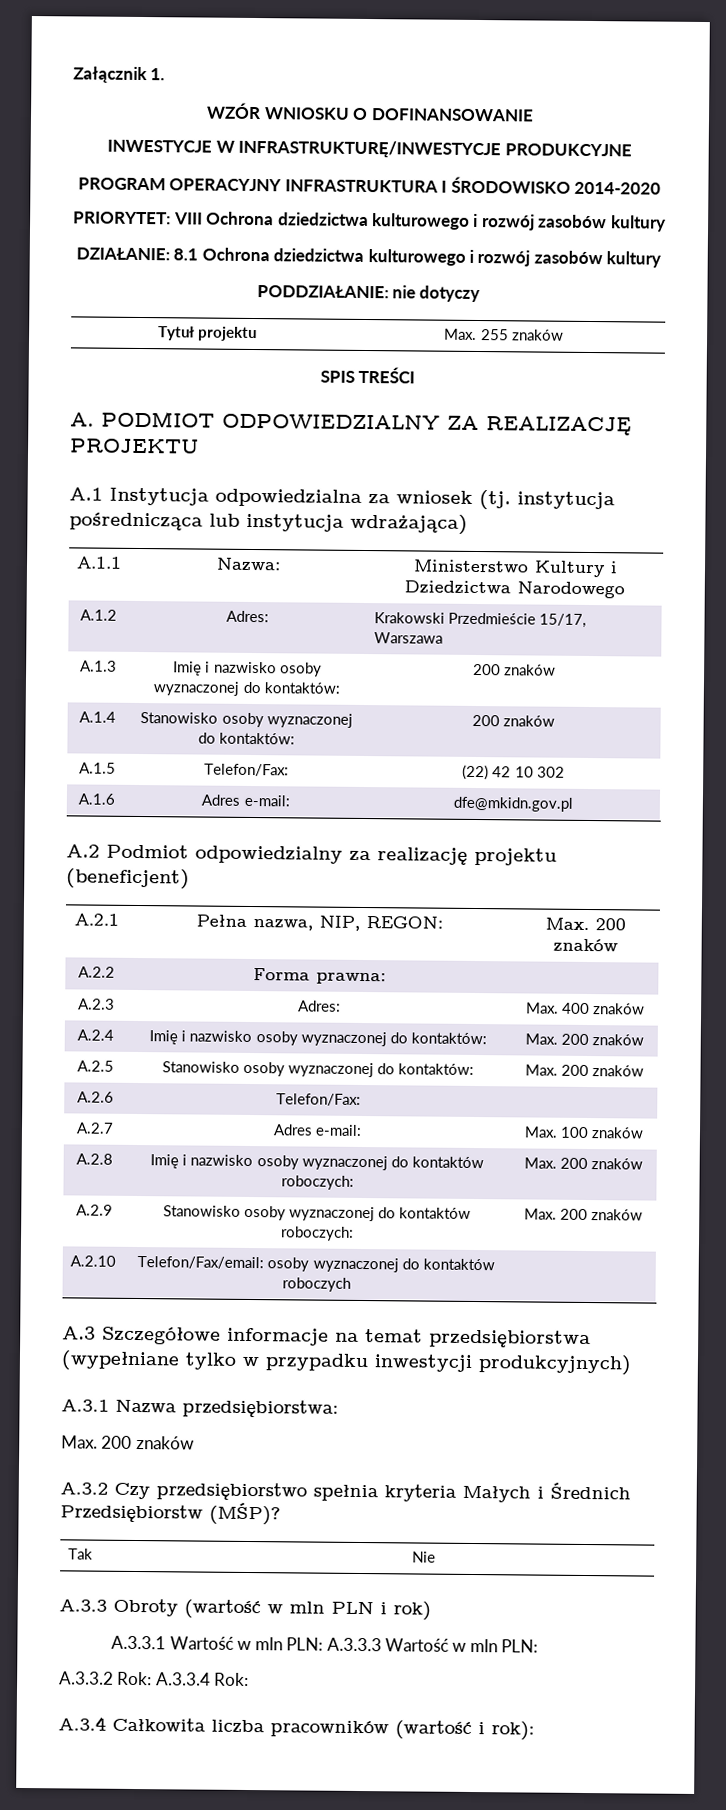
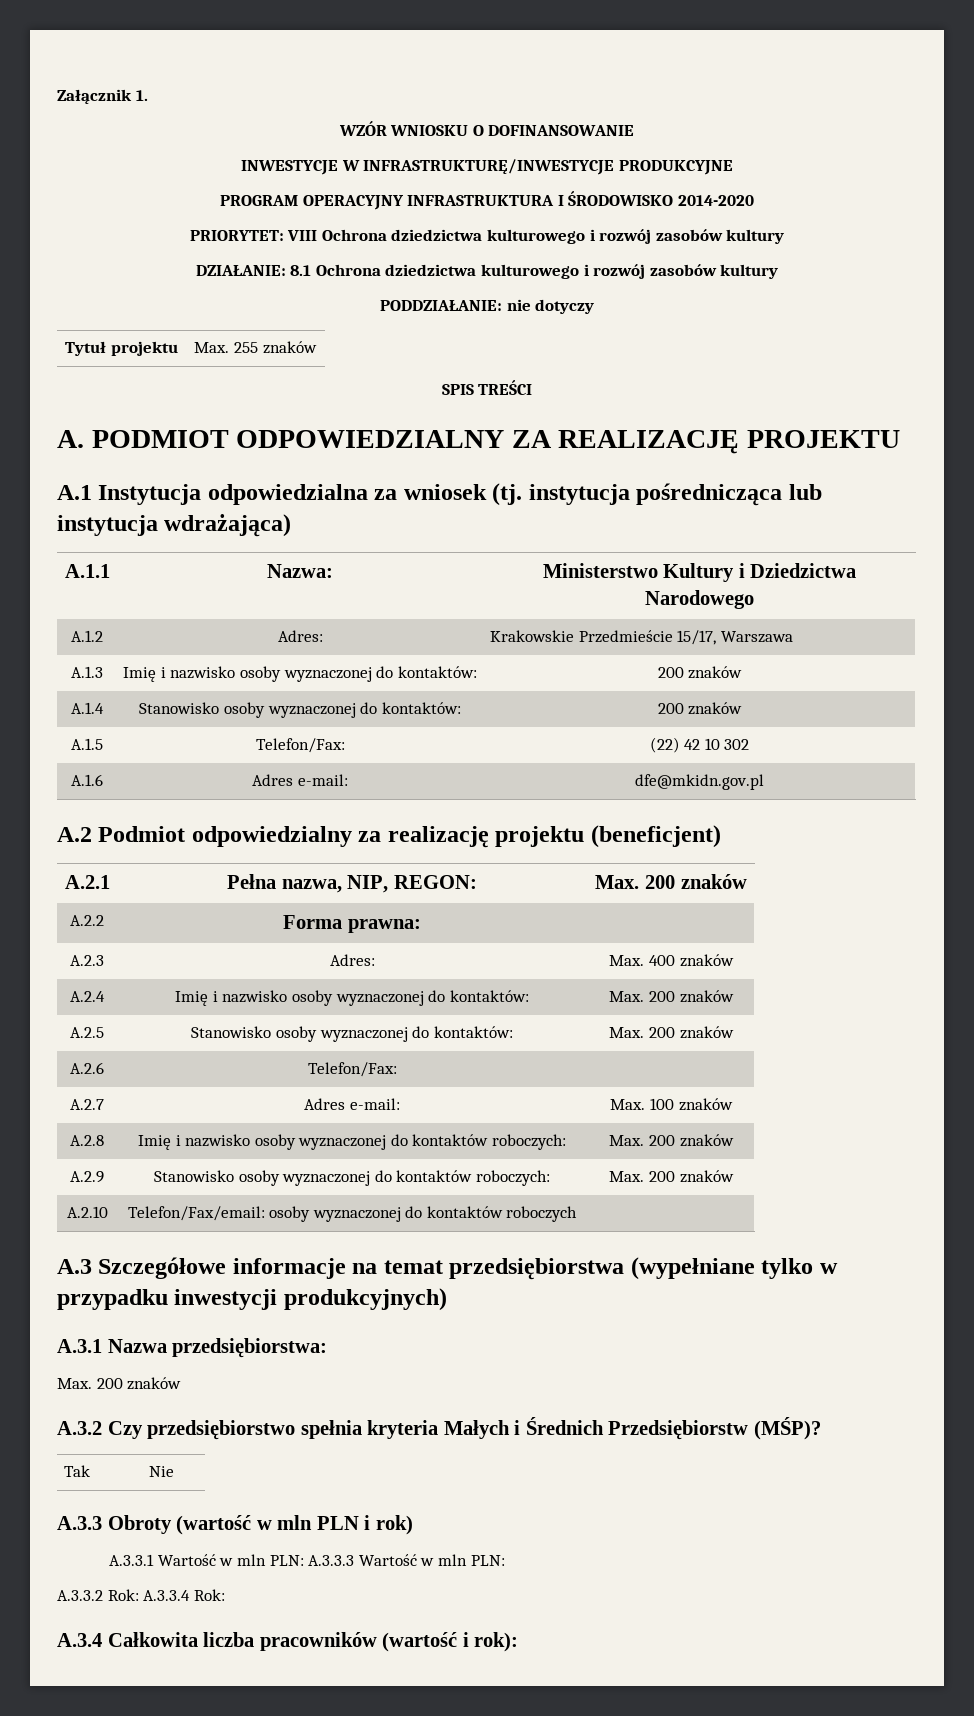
[373,612,445,624] Krakowski -> [489,630,574,642] Krakowskie

